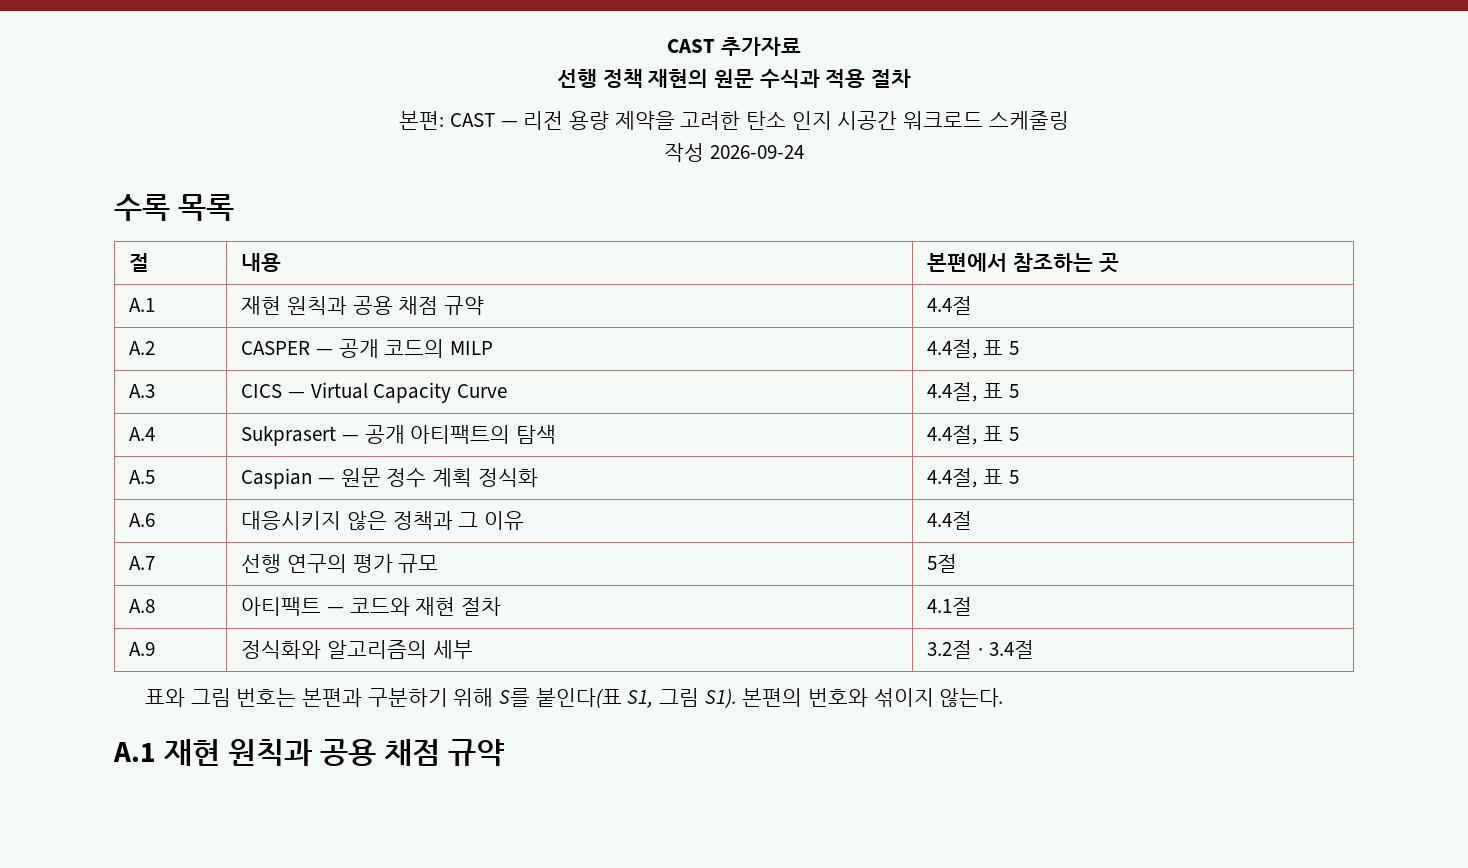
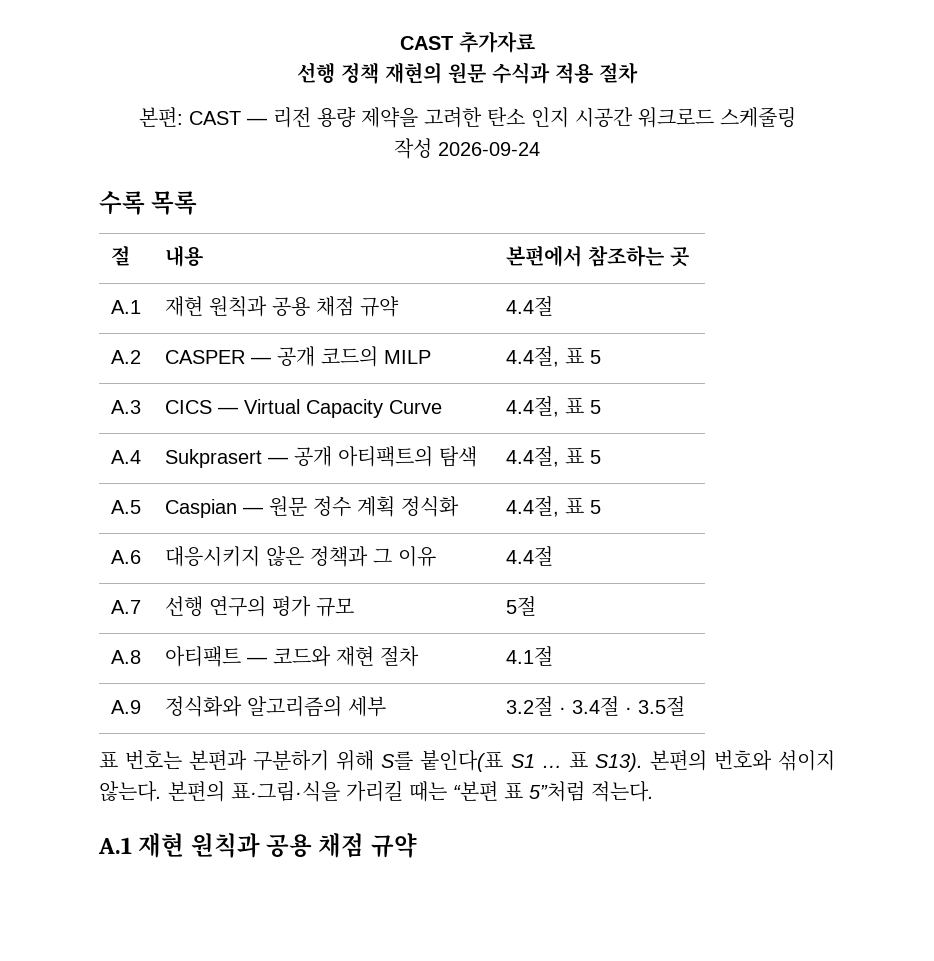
[144,688,231,707] // 표와 그림 -> [624,696,685,716] [99,751,118,768] · 3.5절 // 표
[627,688,737,708] S1, 그림 S1). -> [510,751,643,772] S1 … 표 S13).
(1005, 697) none -> [168,781,654,802] 본편의 표·그림·식을 가리킬 때는 “본편 표 5”처럼 적는다.

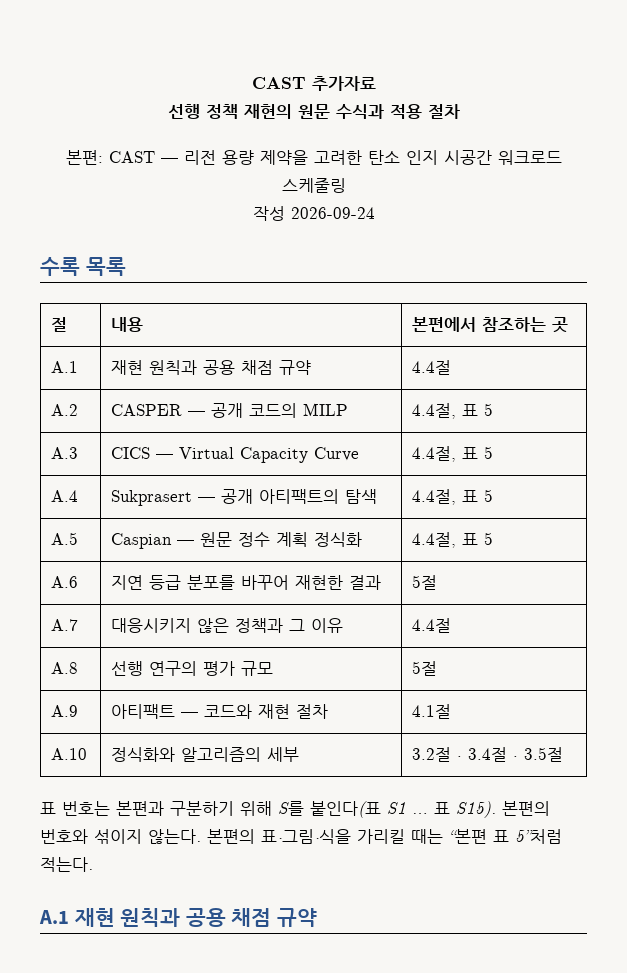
(141, 557) none -> [110,575,381,590] [411,575,437,590] [50,619,78,631] | 지연 등급 분포를 바꾸어 재현한 결과 | 5절 // A.7
[110,600,141,614] A.7 -> [50,662,78,674] A.8
[110,650,141,664] A.8 -> [50,705,78,717] A.9
[110,700,141,714] A.9 -> [50,748,87,760] A.10
[594,753,643,772] S13). -> [456,801,496,818] S15).

